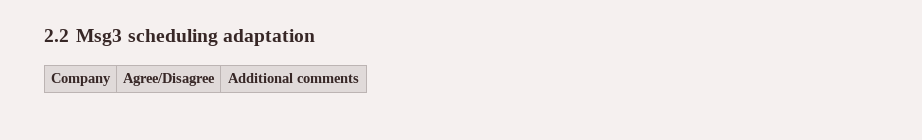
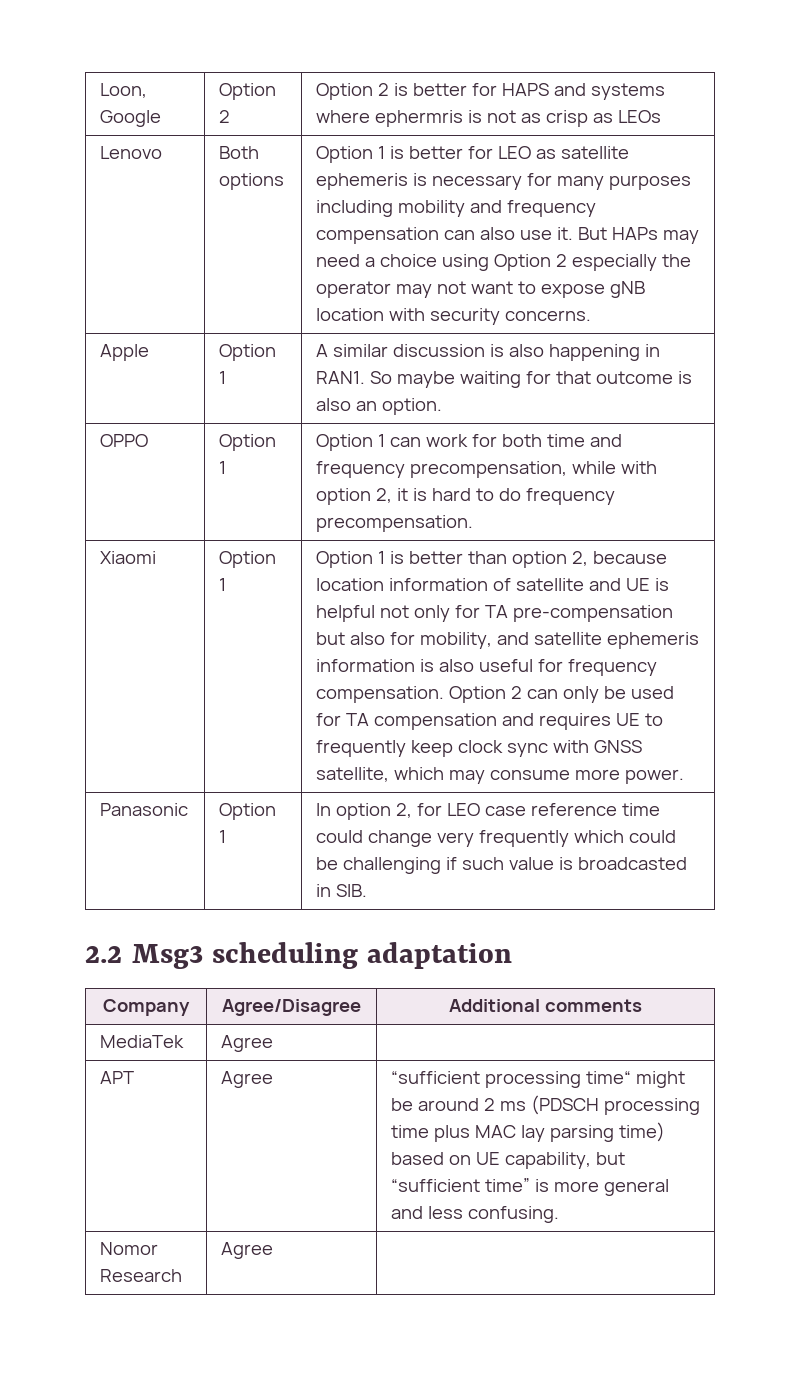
(44, 35) none -> [99,83,147,98] [99,110,161,127] [218,83,276,100] [218,110,230,123] [315,83,665,100] [315,110,661,127] [99,146,162,159] [218,146,259,159] [218,173,284,190] [315,146,629,163] [315,173,691,190] [315,200,596,217] [315,227,699,244] [315,254,691,271] [315,281,645,298] [315,308,591,325] [99,344,149,361] [218,344,276,361] [218,371,226,384] [315,344,660,361] [315,371,692,388] [315,398,442,415] [99,434,148,447] [218,434,276,451] [218,461,226,474] [315,434,622,451] [315,461,657,478] [315,488,615,505] [315,515,473,532] [99,551,156,564] [218,551,276,568] [218,578,226,591] [315,551,667,568] [315,578,669,591] [315,605,673,622] [315,632,699,649] [315,659,657,676] [315,686,674,703] [315,713,663,730] [315,740,642,757] [315,767,684,784] [99,803,188,816] [218,803,276,820] [218,830,226,843] [315,803,660,820] [315,830,676,847] [315,857,687,874] [315,884,367,897] Loon, Google | Option 2 | Option 2 is better for HAPS and systems where ephermris is not as crisp as LEOs // Lenovo | Both options | Option 1 is better for LEO as satellite ephemeris is necessary for many purposes including mobility and frequency compensation can also use it. But HAPs may need a choice using Option 2 especially the operator may not want to expose gNB location with security concerns. // Apple | Option 1 | A similar discussion is also happening in RAN1. So maybe waiting for that outcome is also an option. // OPPO | Option 1 | Option 1 can work for both time and frequency precompensation, while with option 2, it is hard to do frequency precompensation. // Xiaomi | Option 1 | Option 1 is better than option 2, because location information of satellite and UE is helpful not only for TA pre-compensation but also for mobility, and satellite ephemeris information is also useful for frequency compensation. Option 2 can only be used for TA compensation and requires UE to frequently keep clock sync with GNSS satellite, which may consume more power. // Panasonic | Option 1 | In option 2, for LEO case reference time could change very frequently which could be challenging if such value is broadcasted in SIB. //
(359, 78) none -> [99,1035,184,1048] [220,1035,273,1052] [99,1071,134,1084] [220,1071,273,1088] [390,1071,685,1088] [390,1095,700,1115] [390,1122,665,1142] [390,1152,625,1169] [390,1178,669,1196] [390,1206,559,1223] [99,1242,158,1255] [99,1269,182,1282] [220,1242,273,1259] // MediaTek | Agree | // APT | Agree | “sufficient processing time“ might be around 2 ms (PDSCH processing time plus MAC lay parsing time) based on UE capability, but “sufficient time” is more general and less confusing. // Nomor Research | Agree |

